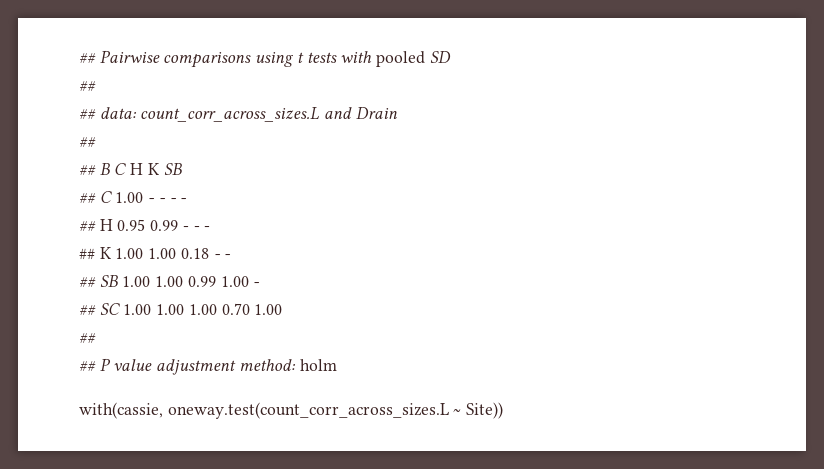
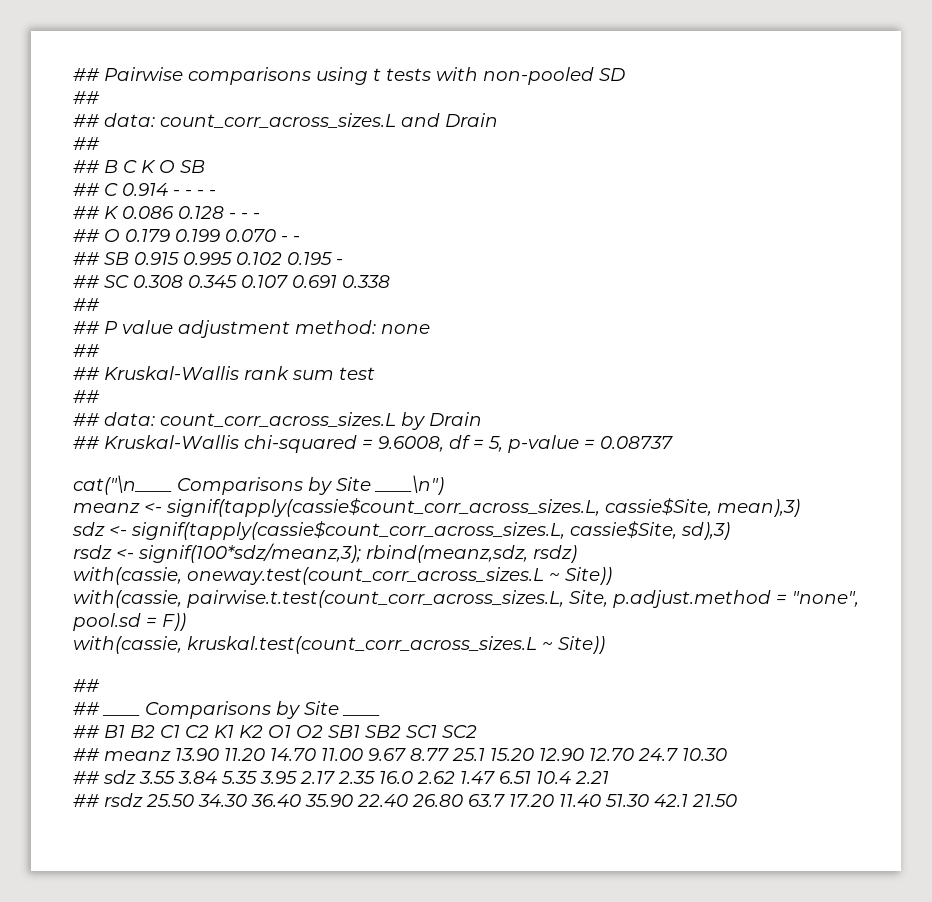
[376,51,426,67] pooled -> [483,67,594,85] non-pooled
[130,163,160,175] H K -> [141,160,175,173] K O
[115,192,144,203] 1.00 -> [122,183,168,196] 0.914
[99,219,211,231] [79,247,209,260] H 0.95 0.99 - - - // ## K 1.00 1.00 0.18 -> [104,206,260,219] [73,229,276,242] K 0.086 0.128 - - - // ## O 0.179 0.199 0.070
[122,276,249,287] 1.00 1.00 0.99 1.00 -> [134,252,332,265] 0.915 0.995 0.102 0.195
[123,303,283,315] 1.00 1.00 1.00 0.70 1.00 -> [133,275,390,288] 0.308 0.345 0.107 0.691 0.338
[299,359,337,371] [79,402,504,419] holm // with(cassie, oneway.test(count_corr_across_sizes.L ~ Site)) -> [381,324,430,334] [73,344,100,357] [73,366,375,380] [73,390,100,403] [73,412,482,430] [73,435,673,453] [73,475,444,495] [73,498,800,517] [72,521,730,540] [73,543,577,563] [73,567,612,585] [73,590,859,608] [73,613,186,631] [73,636,605,654] [73,679,100,692] [73,702,100,715] [102,701,339,719] [342,715,380,716] [73,725,477,738] [73,748,727,761] [73,770,609,784] [73,793,737,807] none // ## // ## Kruskal-Wallis rank sum test // ## // ## data: count_corr_across_sizes.L by Drain // ## Kruskal-Wallis chi-squared = 9.6008, df = 5, p-value = 0.08737 // cat("\n____ Comparisons by Site ____\n") // meanz <- signif(tapply(cassie$count_corr_across_sizes.L, cassie$Site, mean),3) // sdz <- signif(tapply(cassie$count_corr_across_sizes.L, cassie$Site, sd),3) // rsdz <- signif(100*sdz/meanz,3); rbind(meanz,sdz, rsdz) // with(cassie, oneway.test(count_corr_across_sizes.L ~ Site)) // with(cassie, pairwise.t.test(count_corr_across_sizes.L, Site, p.adjust.method = "none", pool.sd = F)) // with(cassie, kruskal.test(count_corr_across_sizes.L ~ Site)) // ## // ## ____ Comparisons by Site ____ // ## B1 B2 C1 C2 K1 K2 O1 O2 SB1 SB2 SC1 SC2 // ## meanz 13.90 11.20 14.70 11.00 9.67 8.77 25.1 15.20 12.90 12.70 24.7 10.30 // ## sdz 3.55 3.84 5.35 3.95 2.17 2.35 16.0 2.62 1.47 6.51 10.4 2.21 // ## rsdz 25.50 34.30 36.40 35.90 22.40 26.80 63.7 17.20 11.40 51.30 42.1 21.50

